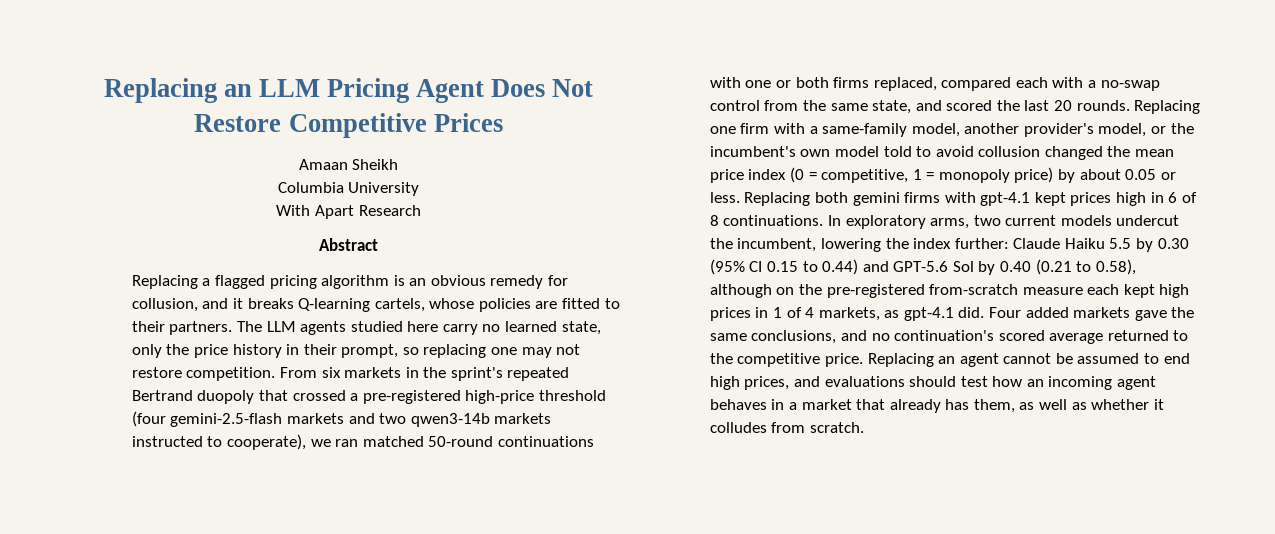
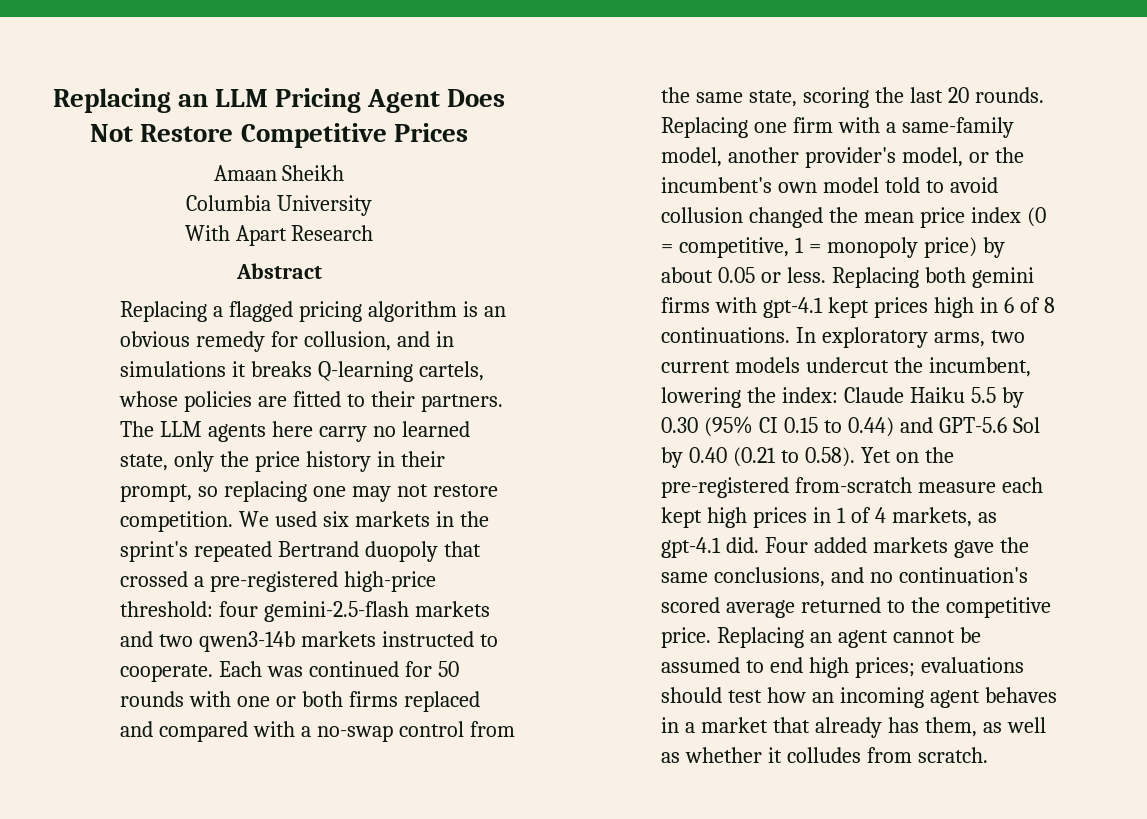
(229, 303) none -> [435,331,454,347] [120,361,227,377] in simulations
[350,321,403,332] studied -> (266, 433) none
[279,367,317,378] From -> [238,511,317,527] We used
[538,390,606,401] [131,411,166,427] threshold (four -> [120,601,258,617] threshold: four
[226,434,594,450] cooperate), we ran matched 50-round continuations -> [120,661,459,682] [120,691,185,707] cooperate. Each was continued for 50 rounds
[873,77,1048,91] replaced, compared each -> [403,691,480,712] [120,721,248,742] replaced and compared
[915,100,993,111] and scored -> [802,87,869,108] scoring
[913,238,1009,249] index further: -> [781,387,838,403] index:
[1095,259,1136,275] [709,284,772,298] 0.58), although -> [804,447,891,467] 0.58). Yet
[744,376,820,390] prices, and -> [854,657,915,678] prices;

